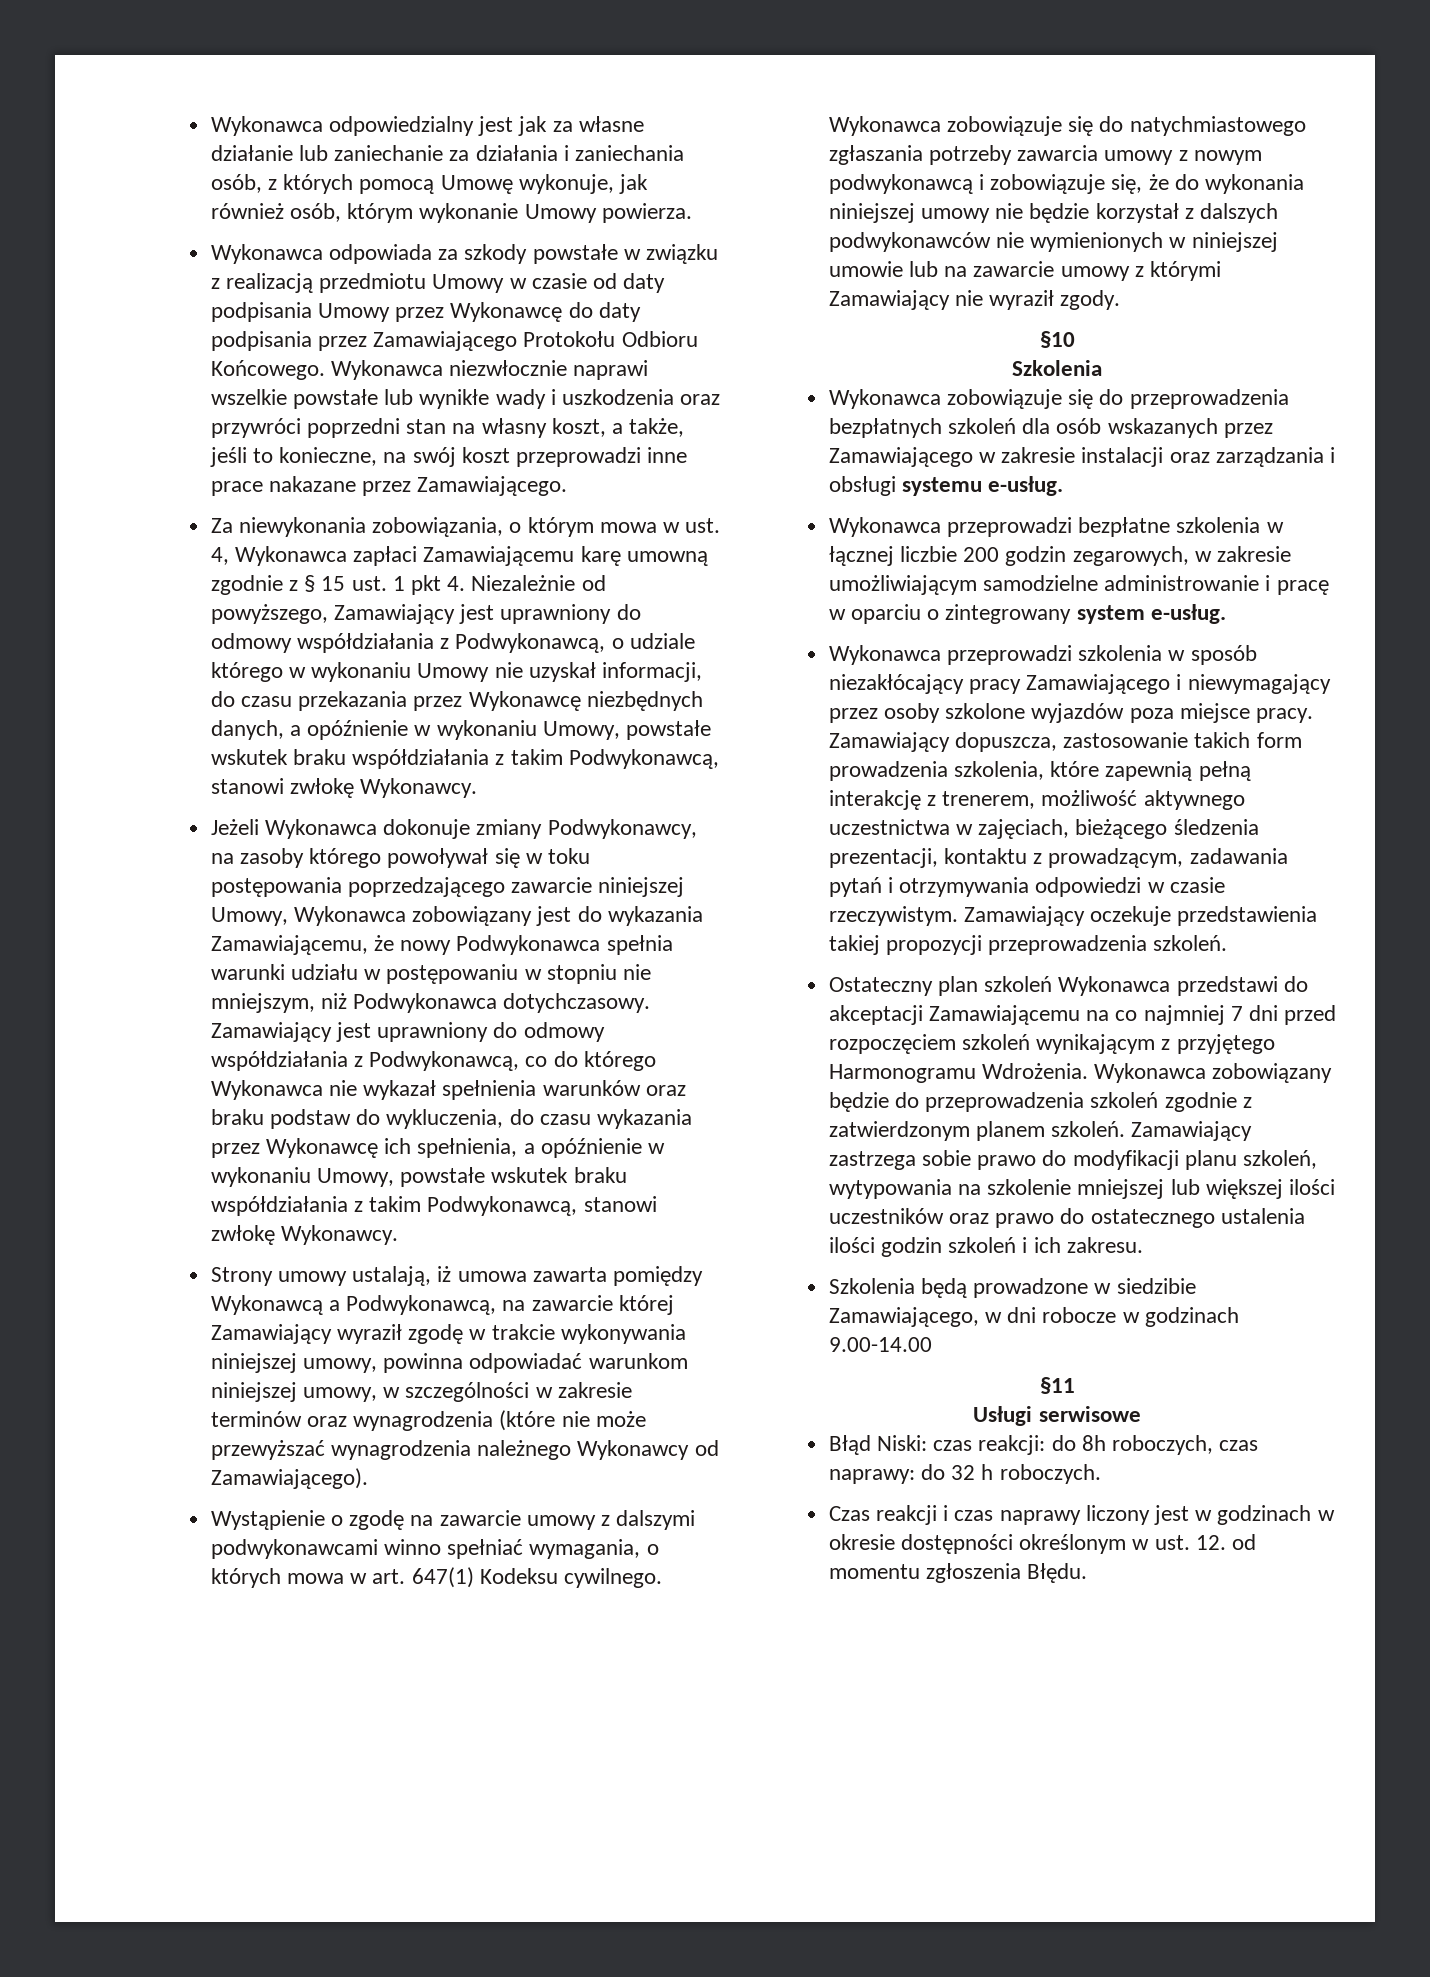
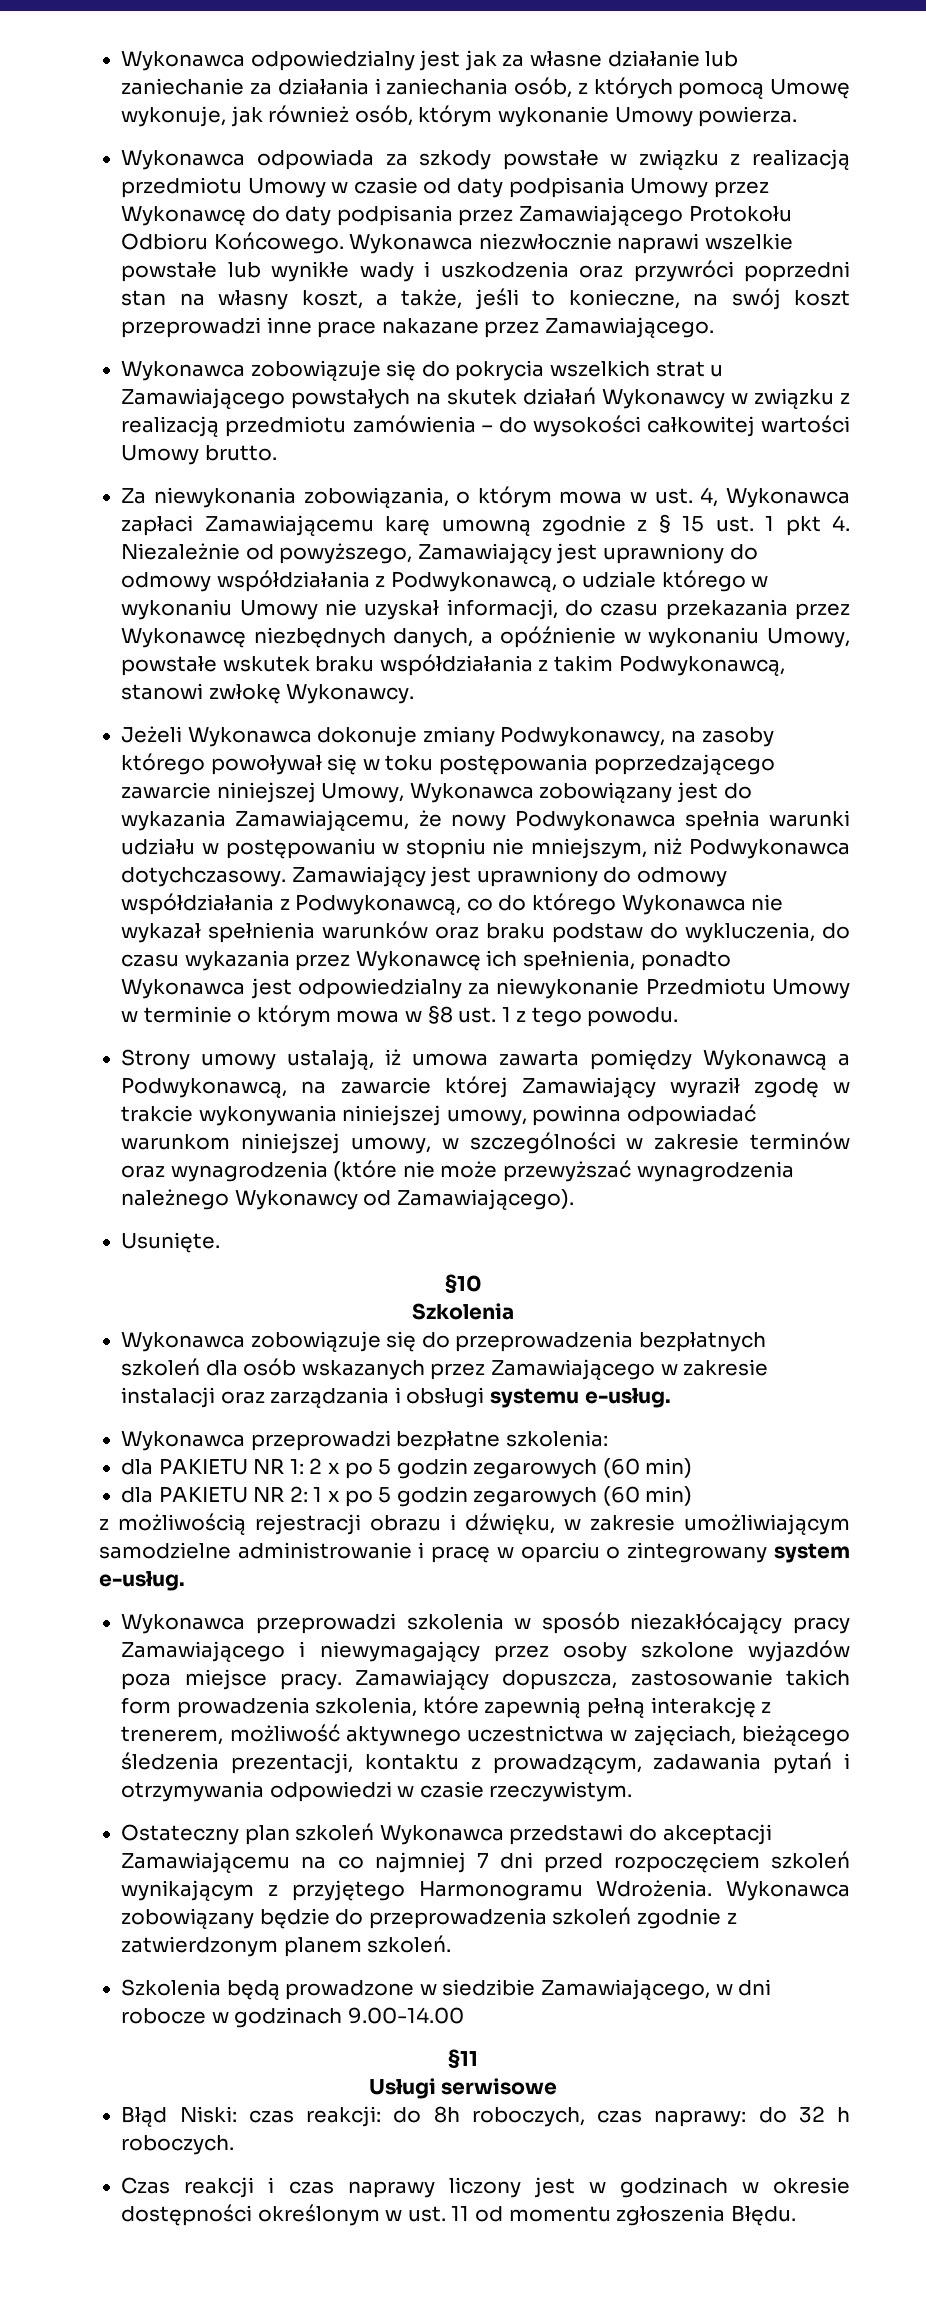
(568, 486) none -> [121,360,724,381] [121,387,850,409] [121,415,850,437] [121,445,277,465] // Wykonawca zobowiązuje się do pokrycia wszelkich strat u Zamawiającego powstałych na skutek działań Wykonawcy w związku z realizacją przedmiotu zamówienia – do wysokości całkowitej wartości Umowy brutto.
[523,1138,666,1158] [210,1167,627,1187] [210,1196,657,1216] [210,1225,398,1245] a opóźnienie w wykonaniu Umowy, powstałe wskutek braku współdziałania z takim Podwykonawcą, stanowi zwłokę Wykonawcy. -> [640,951,731,971] [121,978,850,999] [121,1005,679,1027] ponadto Wykonawca jest odpowiedzialny za niewykonanie Przedmiotu Umowy w terminie o którym mowa w §8 ust. 1 z tego powodu.
[210,1510,696,1530] [210,1539,659,1559] [210,1567,663,1588] [828,116,1306,136] [828,145,1262,165] [828,174,1305,194] [828,203,1279,223] [828,232,1278,252] [828,261,1222,281] [828,290,1121,310] Wystąpienie o zgodę na zawarcie umowy z dalszymi podwykonawcami winno spełniać wymagania, o których mowa w art. 647(1) Kodeksu cywilnego. Wykonawca zobowiązuje się do natychmiastowego zgłaszania potrzeby zawarcia umowy z nowym podwykonawcą i zobowiązuje się, że do wykonania niniejszej umowy nie będzie korzystał z dalszych podwykonawców nie wymienionych w niniejszej umowie lub na zawarcie umowy z którymi Zamawiający nie wyraził zgody. -> [121,1232,221,1253] Usunięte.
[1176,517,1284,533] [828,546,1189,566] szkolenia w łącznej liczbie 200 godzin zegarowych, -> [505,1430,608,1447] [121,1458,693,1479] [121,1486,693,1507] [98,1513,555,1535] szkolenia: // dla PAKIETU NR 1: 2 x po 5 godzin zegarowych (60 min) // dla PAKIETU NR 2: 1 x po 5 godzin zegarowych (60 min) // z możliwością rejestracji obrazu i dźwięku,
[963,906,1318,926] [828,935,1228,955] Zamawiający oczekuje przedstawienia takiej propozycji przeprowadzenia szkoleń. -> (633, 1791) none
[1131,1121,1253,1141] [828,1150,1318,1170] [828,1179,1336,1199] [828,1208,1305,1228] [828,1237,1143,1257] Zamawiający zastrzega sobie prawo do modyfikacji planu szkoleń, wytypowania na szkolenie mniejszej lub większej ilości uczestników oraz prawo do ostatecznego ustalenia ilości godzin szkoleń i ich zakresu. -> (452, 1944) none
[1195,1535,1226,1550] 12. -> [451,2206,470,2221] 11

